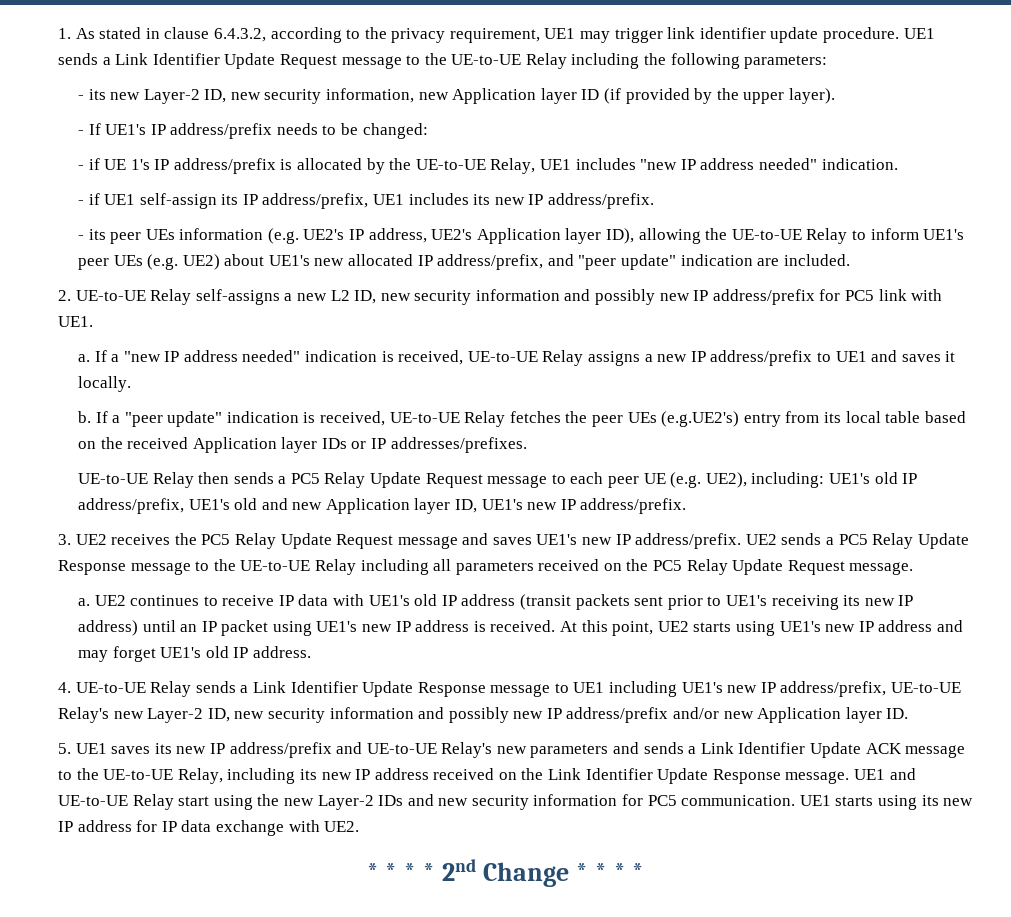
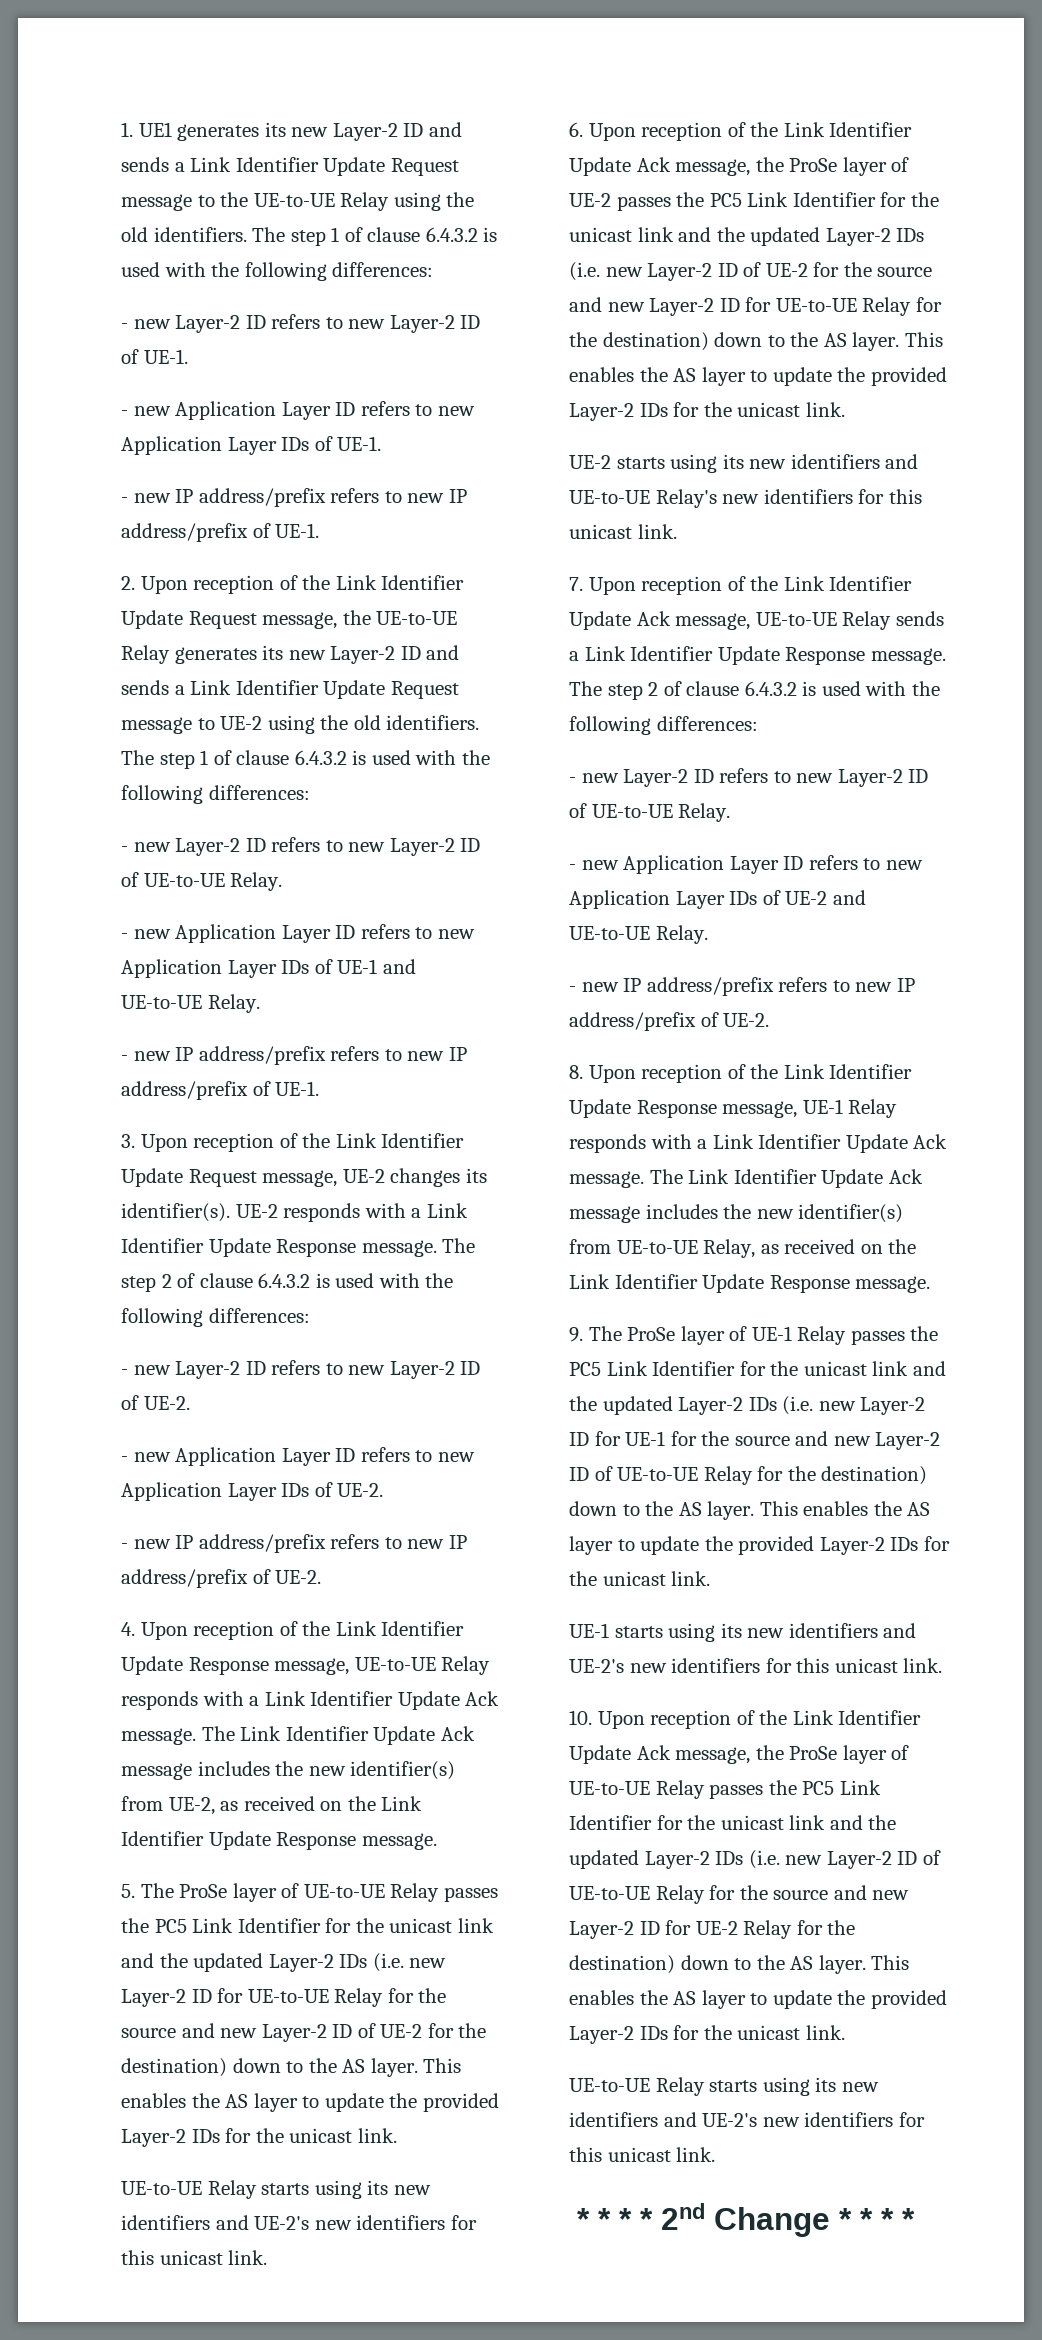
[75,27,935,43] As stated in clause 6.4.3.2, according to the privacy requirement, UE1 may trigger link identifier update procedure. UE1 -> [138,122,462,141] UE1 generates its new Layer-2 ID and
[571,53,828,69] [77,88,835,104] [77,123,428,139] [77,158,898,174] [77,193,654,209] [77,228,965,244] [77,254,850,270] [57,289,943,305] [57,316,93,327] [77,350,956,366] [77,376,131,392] [77,411,966,427] [77,437,527,453] [77,472,918,488] [77,498,687,514] [57,533,969,549] [57,559,914,575] [77,594,914,610] [77,620,963,636] [77,646,311,662] [57,682,71,693] including the following parameters: // - its new Layer-2 ID, new security information, new Application layer ID (if provided by the upper layer). // - If UE1's IP address/prefix needs to be changed: // - if UE 1's IP address/prefix is allocated by the UE-to-UE Relay, UE1 includes "new IP address needed" indication. // - if UE1 self-assign its IP address/prefix, UE1 includes its new IP address/prefix. // - its peer UEs information (e.g. UE2's IP address, UE2's Application layer ID), allowing the UE-to-UE Relay to inform UE1's peer UEs (e.g. UE2) about UE1's new allocated IP address/prefix, and "peer update" indication are included. // 2. UE-to-UE Relay self-assigns a new L2 ID, new security information and possibly new IP address/prefix for PC5 link with UE1. // a. If a "new IP address needed" indication is received, UE-to-UE Relay assigns a new IP address/prefix to UE1 and saves it locally. // b. If a "peer update" indication is received, UE-to-UE Relay fetches the peer UEs (e.g.UE2's) entry from its local table based on the received Application layer IDs or IP addresses/prefixes. // UE-to-UE Relay then sends a PC5 Relay Update Request message to each peer UE (e.g. UE2), including: UE1's old IP address/prefix, UE1's old and new Application layer ID, UE1's new IP address/prefix. // 3. UE2 receives the PC5 Relay Update Request message and saves UE1's new IP address/prefix. UE2 sends a PC5 Relay Update Response message to the UE-to-UE Relay including all parameters received on the PC5 Relay Update Request message. // a. UE2 continues to receive IP data with UE1's old IP address (transit packets sent prior to UE1's receiving its new IP address) until an IP packet using UE1's new IP address is received. At this point, UE2 starts using UE1's new IP address and may forget UE1's old IP address. // 4. -> [393,192,475,211] [120,227,498,246] [120,262,434,281] [120,314,481,333] [120,349,188,364] [120,401,475,420] [120,436,382,455] [120,488,467,507] [120,523,320,542] [120,575,465,594] [120,610,458,629] [120,645,460,664] [120,680,459,699] [120,715,480,734] [120,750,490,769] [120,785,310,804] [120,837,481,856] [120,872,283,891] [120,924,475,943] [120,959,416,978] [120,994,260,1013] [120,1046,467,1065] [120,1081,320,1100] [120,1133,465,1152] [120,1168,487,1187] [120,1203,468,1222] [120,1238,476,1257] [120,1273,454,1292] [120,1308,310,1327] [120,1360,481,1379] [120,1395,190,1410] [120,1447,475,1466] [120,1482,384,1501] [120,1534,467,1553] [120,1569,322,1588] [120,1621,465,1640] [120,1656,491,1675] [120,1691,500,1710] [120,1726,475,1745] [120,1761,456,1780] [120,1796,423,1815] [120,1831,437,1850] [120,1883,498,1902] [120,1918,494,1933] [120,1953,447,1972] [120,1988,447,2007] [120,2023,487,2042] [120,2058,462,2077] [120,2093,499,2112] [120,2128,397,2147] [120,2180,431,2199] [120,2215,477,2230] [120,2250,268,2265] [568,122,913,141] [568,157,910,176] [568,192,939,211] [568,227,925,246] [568,262,933,281] [568,297,942,316] [568,332,943,351] [568,367,947,386] [568,402,845,421] [568,454,919,473] [568,489,922,508] [568,524,677,539] [568,576,913,595] [568,611,751,630] using the old identifiers. The step 1 of clause 6.4.3.2 is used with the following differences: // - new Layer-2 ID refers to new Layer-2 ID of UE-1. // - new Application Layer ID refers to new Application Layer IDs of UE-1. // - new IP address/prefix refers to new IP address/prefix of UE-1. // 2. Upon reception of the Link Identifier Update Request message, the UE-to-UE Relay generates its new Layer-2 ID and sends a Link Identifier Update Request message to UE-2 using the old identifiers. The step 1 of clause 6.4.3.2 is used with the following differences: // - new Layer-2 ID refers to new Layer-2 ID of UE-to-UE Relay. // - new Application Layer ID refers to new Application Layer IDs of UE-1 and UE-to-UE Relay. // - new IP address/prefix refers to new IP address/prefix of UE-1. // 3. Upon reception of the Link Identifier Update Request message, UE-2 changes its identifier(s). UE-2 responds with a Link Identifier Update Response message. The step 2 of clause 6.4.3.2 is used with the following differences: // - new Layer-2 ID refers to new Layer-2 ID of UE-2. // - new Application Layer ID refers to new Application Layer IDs of UE-2. // - new IP address/prefix refers to new IP address/prefix of UE-2. // 4. Upon reception of the Link Identifier Update Response message, UE-to-UE Relay responds with a Link Identifier Update Ack message. The Link Identifier Update Ack message includes the new identifier(s) from UE-2, as received on the Link Identifier Update Response message. // 5. The ProSe layer of UE-to-UE Relay passes the PC5 Link Identifier for the unicast link and the updated Layer-2 IDs (i.e. new Layer-2 ID for UE-to-UE Relay for the source and new Layer-2 ID of UE-2 for the destination) down to the AS layer. This enables the AS layer to update the provided Layer-2 IDs for the unicast link. // UE-to-UE Relay starts using its new identifiers and UE-2's new identifiers for this unicast link. // 6. Upon reception of the Link Identifier Update Ack message, the ProSe layer of UE-2 passes the PC5 Link Identifier for the unicast link and the updated Layer-2 IDs (i.e. new Layer-2 ID of UE-2 for the source and new Layer-2 ID for UE-to-UE Relay for the destination) down to the AS layer. This enables the AS layer to update the provided Layer-2 IDs for the unicast link. // UE-2 starts using its new identifiers and UE-to-UE Relay's new identifiers for this unicast link. // 7. Upon reception of the Link Identifier Update Ack message,
[490,681,961,697] [57,707,909,723] [57,742,966,758] [57,768,916,784] [57,794,974,810] [57,820,360,836] message to UE1 including UE1's new IP address/prefix, UE-to-UE Relay's new Layer-2 ID, new security information and possibly new IP address/prefix and/or new Application layer ID. // 5. UE1 saves its new IP address/prefix and UE-to-UE Relay's new parameters and sends a Link Identifier Update ACK message to the UE-to-UE Relay, including its new IP address received on the Link Identifier Update Response message. UE1 and UE-to-UE Relay start using the new Layer-2 IDs and new security information for PC5 communication. UE1 starts using its new IP address for IP data exchange with UE2. -> [870,648,946,665] [568,681,940,700] [568,716,758,735] [568,768,929,787] [568,803,731,822] [568,855,923,874] [568,890,866,909] [568,925,708,944] [568,977,915,996] [568,1012,770,1031] [568,1064,913,1083] [568,1099,898,1118] [568,1134,948,1153] [568,1169,923,1188] [568,1204,904,1223] [568,1239,917,1258] [568,1274,931,1293] [568,1326,939,1345] [568,1361,946,1376] [568,1396,926,1415] [568,1431,941,1450] [568,1466,928,1485] [568,1501,931,1520] [568,1536,950,1555] [568,1571,711,1586] [568,1623,917,1642] [568,1658,943,1673] [568,1710,922,1729] [568,1745,910,1764] [568,1780,881,1799] [568,1815,897,1830] [568,1850,941,1869] [568,1885,910,1904] [568,1920,856,1939] [568,1955,910,1974] [568,1990,947,2009] [568,2025,845,2044] [568,2077,879,2096] [568,2112,925,2127] [568,2147,716,2162] message. The step 2 of clause 6.4.3.2 is used with the following differences: // - new Layer-2 ID refers to new Layer-2 ID of UE-to-UE Relay. // - new Application Layer ID refers to new Application Layer IDs of UE-2 and UE-to-UE Relay. // - new IP address/prefix refers to new IP address/prefix of UE-2. // 8. Upon reception of the Link Identifier Update Response message, UE-1 Relay responds with a Link Identifier Update Ack message. The Link Identifier Update Ack message includes the new identifier(s) from UE-to-UE Relay, as received on the Link Identifier Update Response message. // 9. The ProSe layer of UE-1 Relay passes the PC5 Link Identifier for the unicast link and the updated Layer-2 IDs (i.e. new Layer-2 ID for UE-1 for the source and new Layer-2 ID of UE-to-UE Relay for the destination) down to the AS layer. This enables the AS layer to update the provided Layer-2 IDs for the unicast link. // UE-1 starts using its new identifiers and UE-2's new identifiers for this unicast link. // 10. Upon reception of the Link Identifier Update Ack message, the ProSe layer of UE-to-UE Relay passes the PC5 Link Identifier for the unicast link and the updated Layer-2 IDs (i.e. new Layer-2 ID of UE-to-UE Relay for the source and new Layer-2 ID for UE-2 Relay for the destination) down to the AS layer. This enables the AS layer to update the provided Layer-2 IDs for the unicast link. // UE-to-UE Relay starts using its new identifiers and UE-2's new identifiers for this unicast link.

